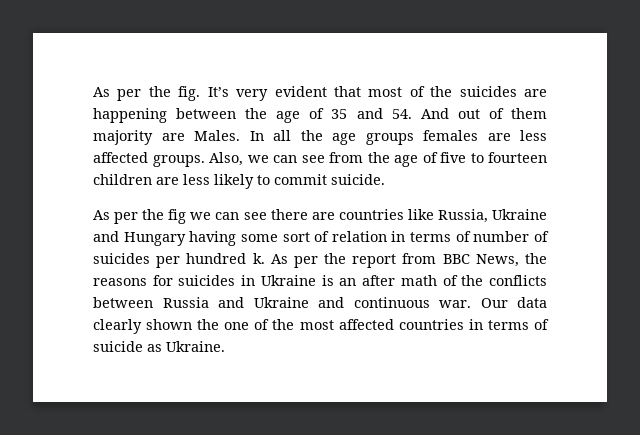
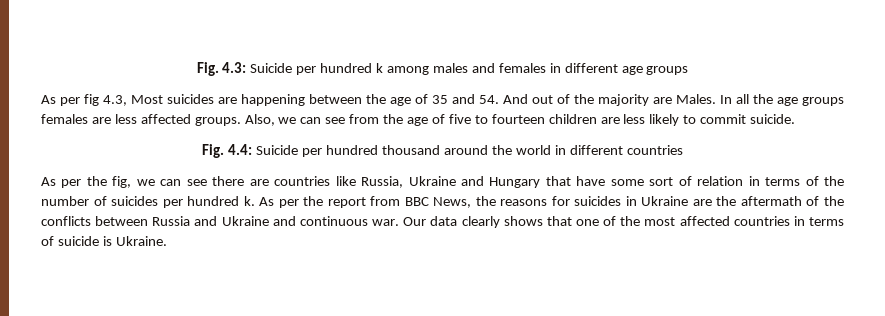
[93,86,453,101] As per the fig. It’s very evident that most of the -> [196,62,689,76] [41,94,163,106] Fig. 4.3: Suicide per hundred k among males and females in different age groups // As per fig 4.3, Most
[510,108,547,119] them -> [574,94,594,104] the
[93,209,187,224] // As per the fig -> [202,144,683,158] [41,176,132,188] // Fig. 4.4: Suicide per hundred thousand around the world in different countries // As per the fig,
[189,231,237,246] having -> [545,176,606,186] that have
(471, 236) none -> [824,176,845,186] the
[321,275,437,286] is an after math -> [692,196,802,206] are the aftermath
[146,319,220,330] shown the -> [503,216,572,226] shows that
[147,344,162,352] as -> [102,236,112,246] is

